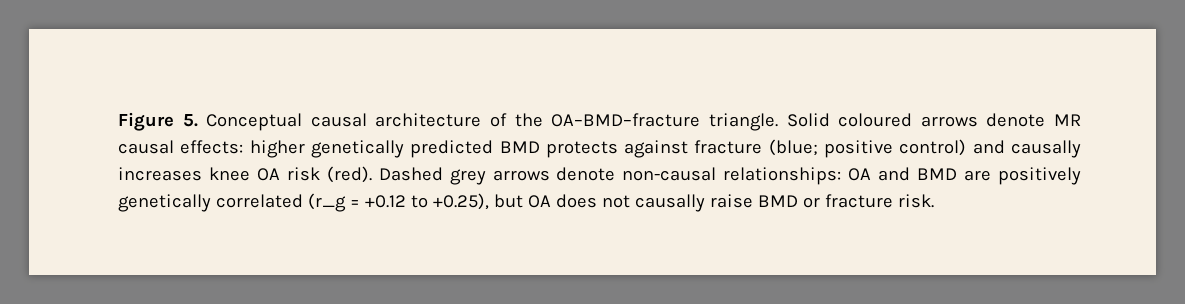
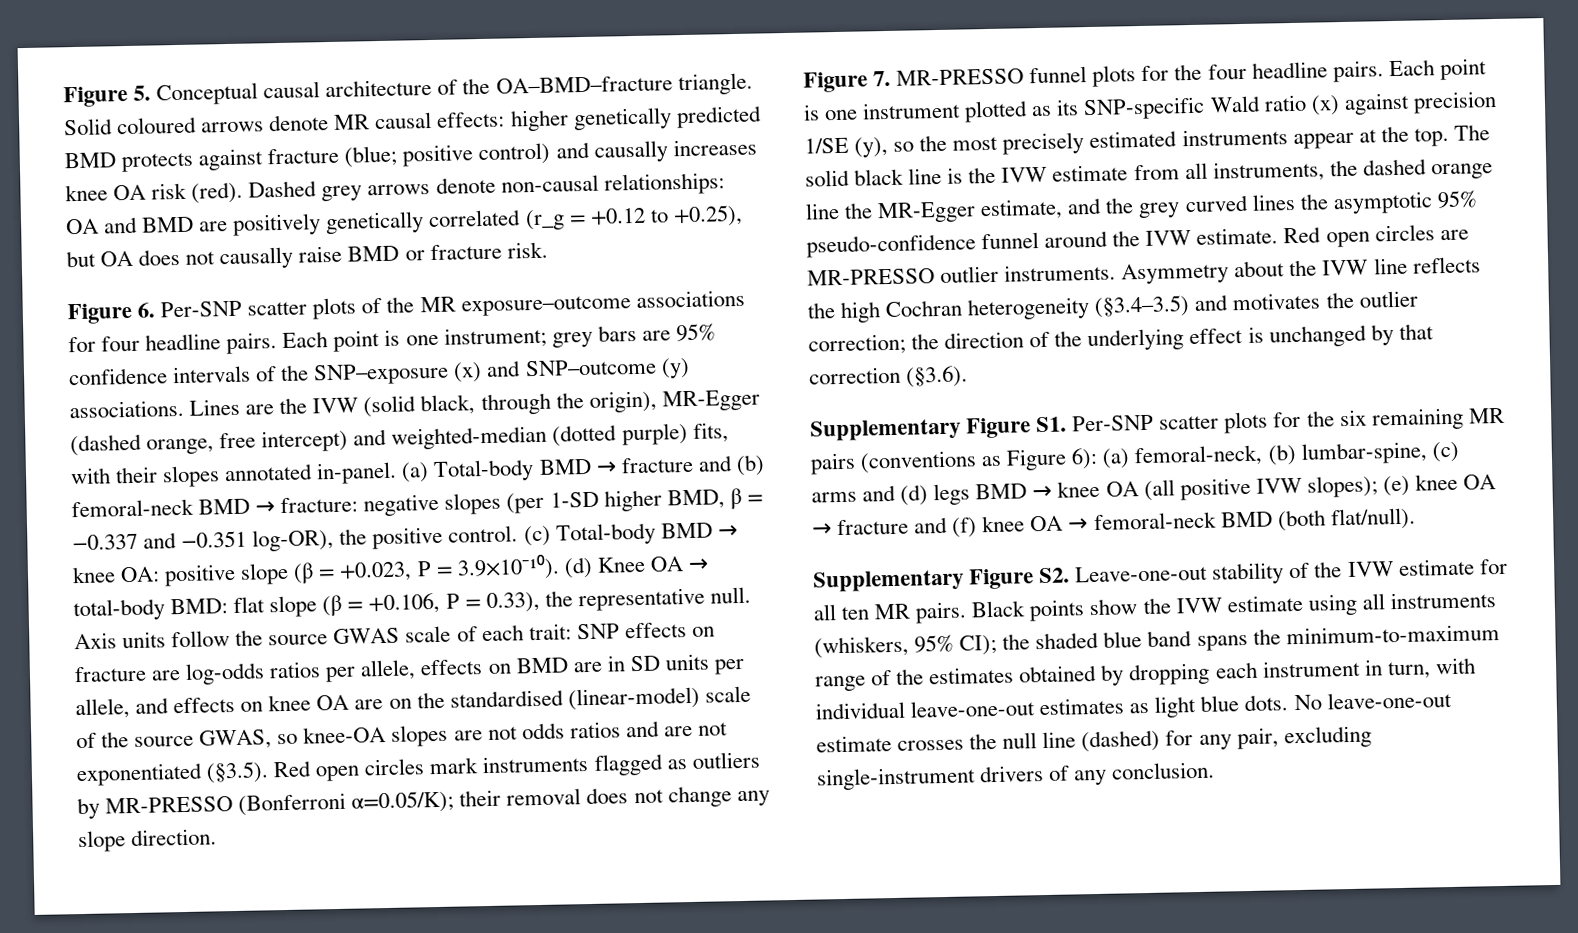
(934, 201) none -> [67,289,745,325] [68,323,716,355] [68,357,690,386] [69,389,760,419] [70,422,729,457] [70,454,765,488] [71,487,763,518] [72,522,738,552] [72,553,709,587] [73,586,751,622] [74,622,715,650] [74,653,745,685] [75,685,751,720] [76,720,728,750] [76,751,760,787] [77,785,770,820] [78,828,218,853] [803,58,1487,93] [803,90,1497,123] [804,124,1490,158] [805,158,1493,187] [805,190,1478,224] [806,224,1469,258] [807,256,1481,286] [807,290,1418,323] [808,323,1434,356] [809,365,969,388] [810,407,1505,442] [810,441,1460,475] [811,473,1497,506] [812,507,1416,538] [813,558,1508,593] [813,591,1496,624] [814,624,1500,659] [815,657,1476,692] [815,690,1452,720] [816,725,1372,753] [816,761,1216,791] // Figure 6. Per-SNP scatter plots of the MR exposure–outcome associations for four headline pairs. Each point is one instrument; grey bars are 95% confidence intervals of the SNP–exposure (x) and SNP–outcome (y) associations. Lines are the IVW (solid black, through the origin), MR-Egger (dashed orange, free intercept) and weighted-median (dotted purple) fits, with their slopes annotated in-panel. (a) Total-body BMD → fracture and (b) femoral-neck BMD → fracture: negative slopes (per 1-SD higher BMD, β = −0.337 and −0.351 log-OR), the positive control. (c) Total-body BMD → knee OA: positive slope (β = +0.023, P = 3.9×10⁻¹⁰). (d) Knee OA → total-body BMD: flat slope (β = +0.106, P = 0.33), the representative null. Axis units follow the source GWAS scale of each trait: SNP effects on fracture are log-odds ratios per allele, effects on BMD are in SD units per allele, and effects on knee OA are on the standardised (linear-model) scale of the source GWAS, so knee-OA slopes are not odds ratios and are not exponentiated (§3.5). Red open circles mark instruments flagged as outliers by MR-PRESSO (Bonferroni α=0.05/K); their removal does not change any slope direction. // Figure 7. MR-PRESSO funnel plots for the four headline pairs. Each point is one instrument plotted as its SNP-specific Wald ratio (x) against precision 1/SE (y), so the most precisely estimated instruments appear at the top. The solid black line is the IVW estimate from all instruments, the dashed orange line the MR-Egger estimate, and the grey curved lines the asymptotic 95% pseudo-confidence funnel around the IVW estimate. Red open circles are MR-PRESSO outlier instruments. Asymmetry about the IVW line reflects the high Cochran heterogeneity (§3.4–3.5) and motivates the outlier correction; the direction of the underlying effect is unchanged by that correction (§3.6). // Supplementary Figure S1. Per-SNP scatter plots for the six remaining MR pairs (conventions as Figure 6): (a) femoral-neck, (b) lumbar-spine, (c) arms and (d) legs BMD → knee OA (all positive IVW slopes); (e) knee OA → fracture and (f) knee OA → femoral-neck BMD (both flat/null). // Supplementary Figure S2. Leave-one-out stability of the IVW estimate for all ten MR pairs. Black points show the IVW estimate using all instruments (whiskers, 95% CI); the shaded blue band spans the minimum-to-maximum range of the estimates obtained by dropping each instrument in turn, with individual leave-one-out estimates as light blue dots. No leave-one-out estimate crosses the null line (dashed) for any pair, excluding single-instrument drivers of any conclusion.

